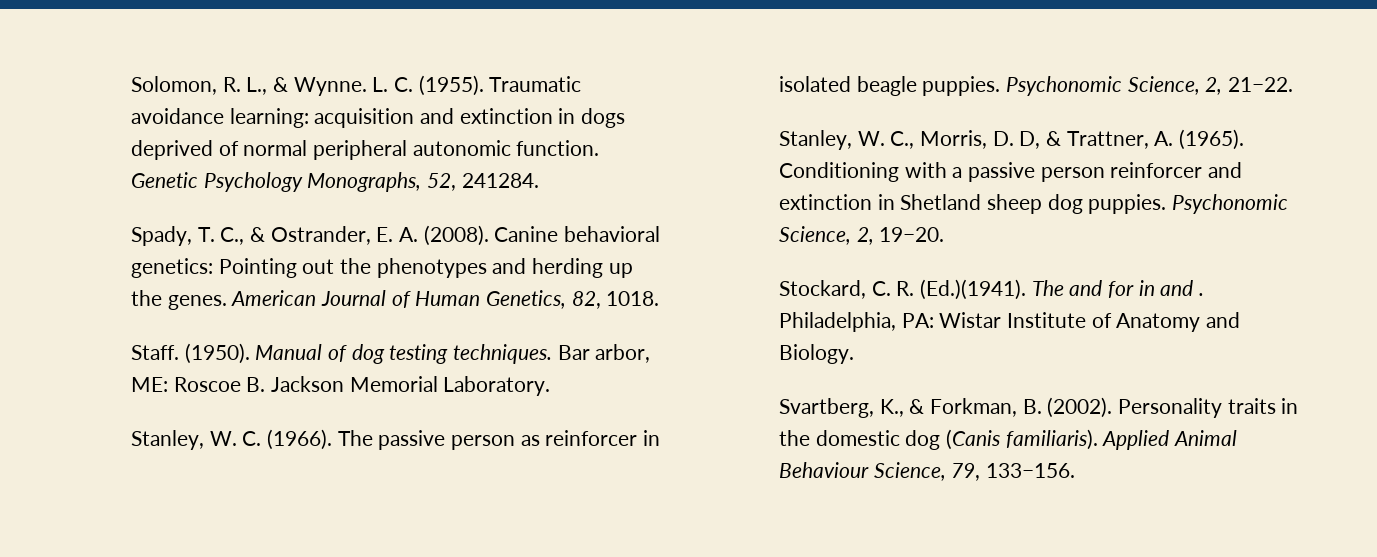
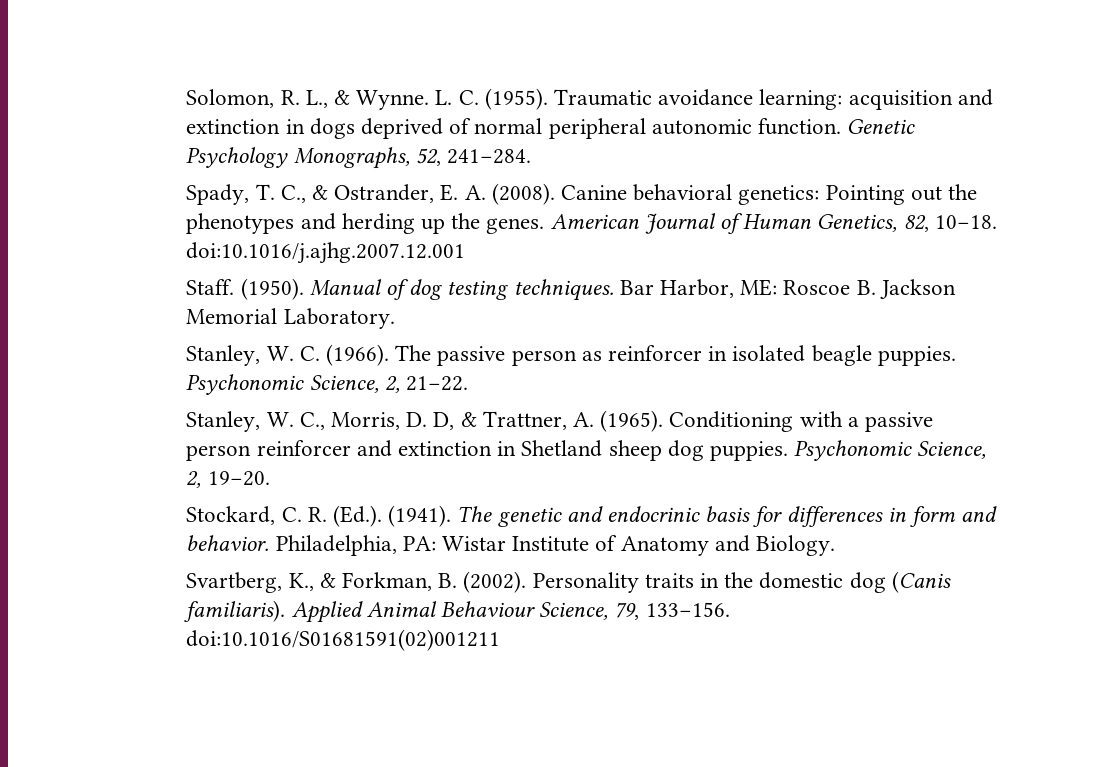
[461,173,539,188] 241284. -> [447,149,532,164] 241−284.
[606,291,660,306] 1018. -> [934,215,997,229] [186,242,466,264] 10−18. doi:10.1016/j.ajhg.2007.12.001
[595,344,651,363] arbor, -> [660,279,735,298] Harbor,
[920,279,1205,300] (Ed.)(1941). The and for in and . -> [333,505,998,527] [186,535,270,551] (Ed.). (1941). The genetic and endocrinic basis for differences in form and behavior.
(1076, 470) none -> [186,629,501,651] doi:10.1016/S01681591(02)001211

